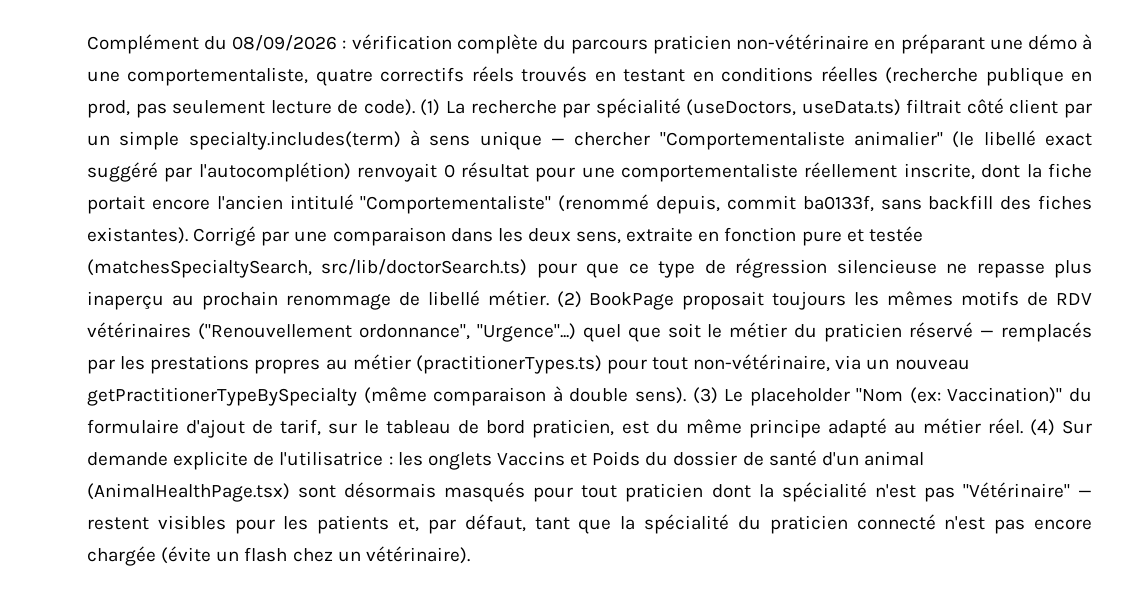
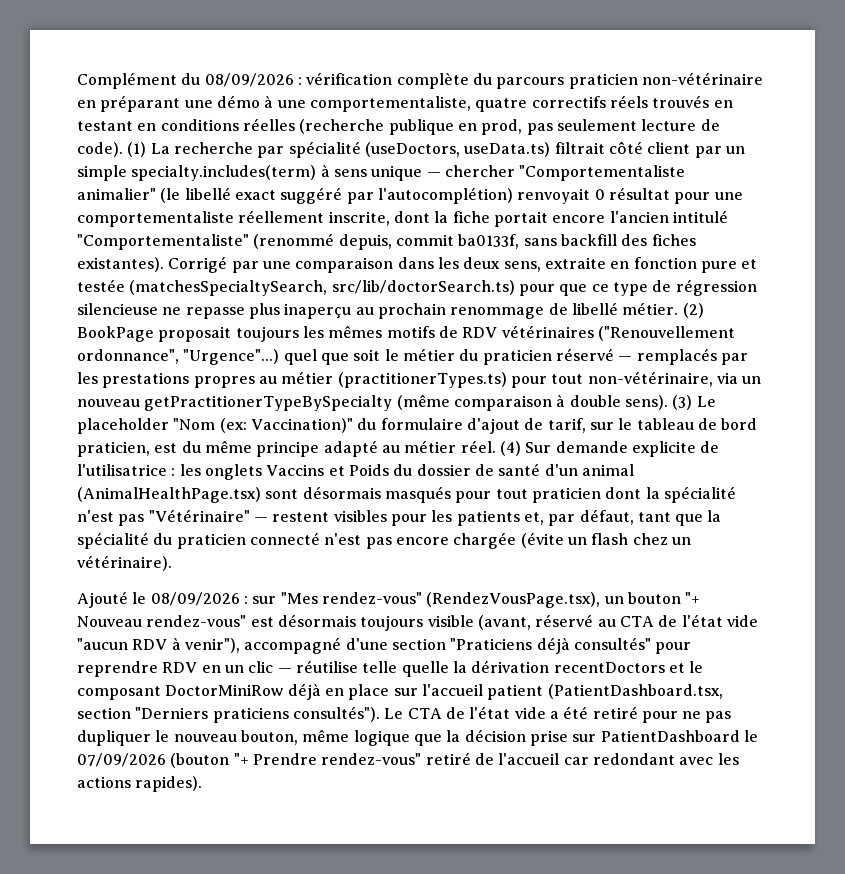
(470, 555) none -> [77,591,701,608] [77,614,758,631] [77,637,692,654] [77,660,704,677] [77,683,723,700] [77,706,732,723] [77,729,758,746] [77,752,739,768] [77,776,203,792] // Ajouté le 08/09/2026 : sur "Mes rendez-vous" (RendezVousPage.tsx), un bouton "+ Nouveau rendez-vous" est désormais toujours visible (avant, réservé au CTA de l'état vide "aucun RDV à venir"), accompagné d'une section "Praticiens déjà consultés" pour reprendre RDV en un clic — réutilise telle quelle la dérivation recentDoctors et le composant DoctorMiniRow déjà en place sur l'accueil patient (PatientDashboard.tsx, section "Derniers praticiens consultés"). Le CTA de l'état vide a été retiré pour ne pas dupliquer le nouveau bouton, même logique que la décision prise sur PatientDashboard le 07/09/2026 (bouton "+ Prendre rendez-vous" retiré de l'accueil car redondant avec les actions rapides).

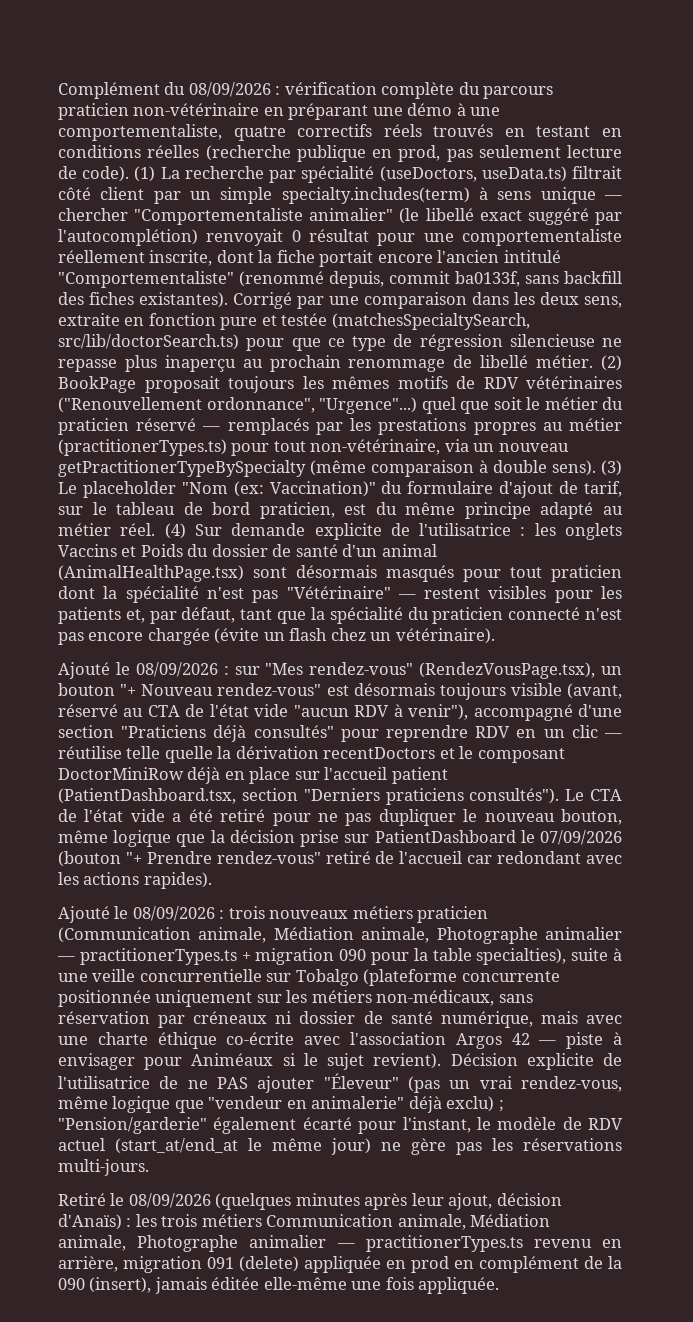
(203, 784) none -> [58,906,489,923] [58,927,622,944] [57,948,622,965] [58,969,560,986] [58,990,533,1007] [58,1011,622,1028] [58,1032,622,1049] [58,1053,622,1070] [58,1073,622,1093] [58,1096,504,1113] [58,1117,623,1134] [58,1138,622,1155] [58,1159,149,1176] [58,1193,562,1210] [58,1214,551,1230] [58,1235,622,1252] [58,1256,622,1273] [58,1277,500,1294] // Ajouté le 08/09/2026 : trois nouveaux métiers praticien (Communication animale, Médiation animale, Photographe animalier — practitionerTypes.ts + migration 090 pour la table specialties), suite à une veille concurrentielle sur Tobalgo (plateforme concurrente positionnée uniquement sur les métiers non-médicaux, sans réservation par créneaux ni dossier de santé numérique, mais avec une charte éthique co-écrite avec l'association Argos 42 — piste à envisager pour Animéaux si le sujet revient). Décision explicite de l'utilisatrice de ne PAS ajouter "Éleveur" (pas un vrai rendez-vous, même logique que "vendeur en animalerie" déjà exclu) ; "Pension/garderie" également écarté pour l'instant, le modèle de RDV actuel (start_at/end_at le même jour) ne gère pas les réservations multi-jours. // Retiré le 08/09/2026 (quelques minutes après leur ajout, décision d'Anaïs) : les trois métiers Communication animale, Médiation animale, Photographe animalier — practitionerTypes.ts revenu en arrière, migration 091 (delete) appliquée en prod en complément de la 090 (insert), jamais éditée elle-même une fois appliquée.

